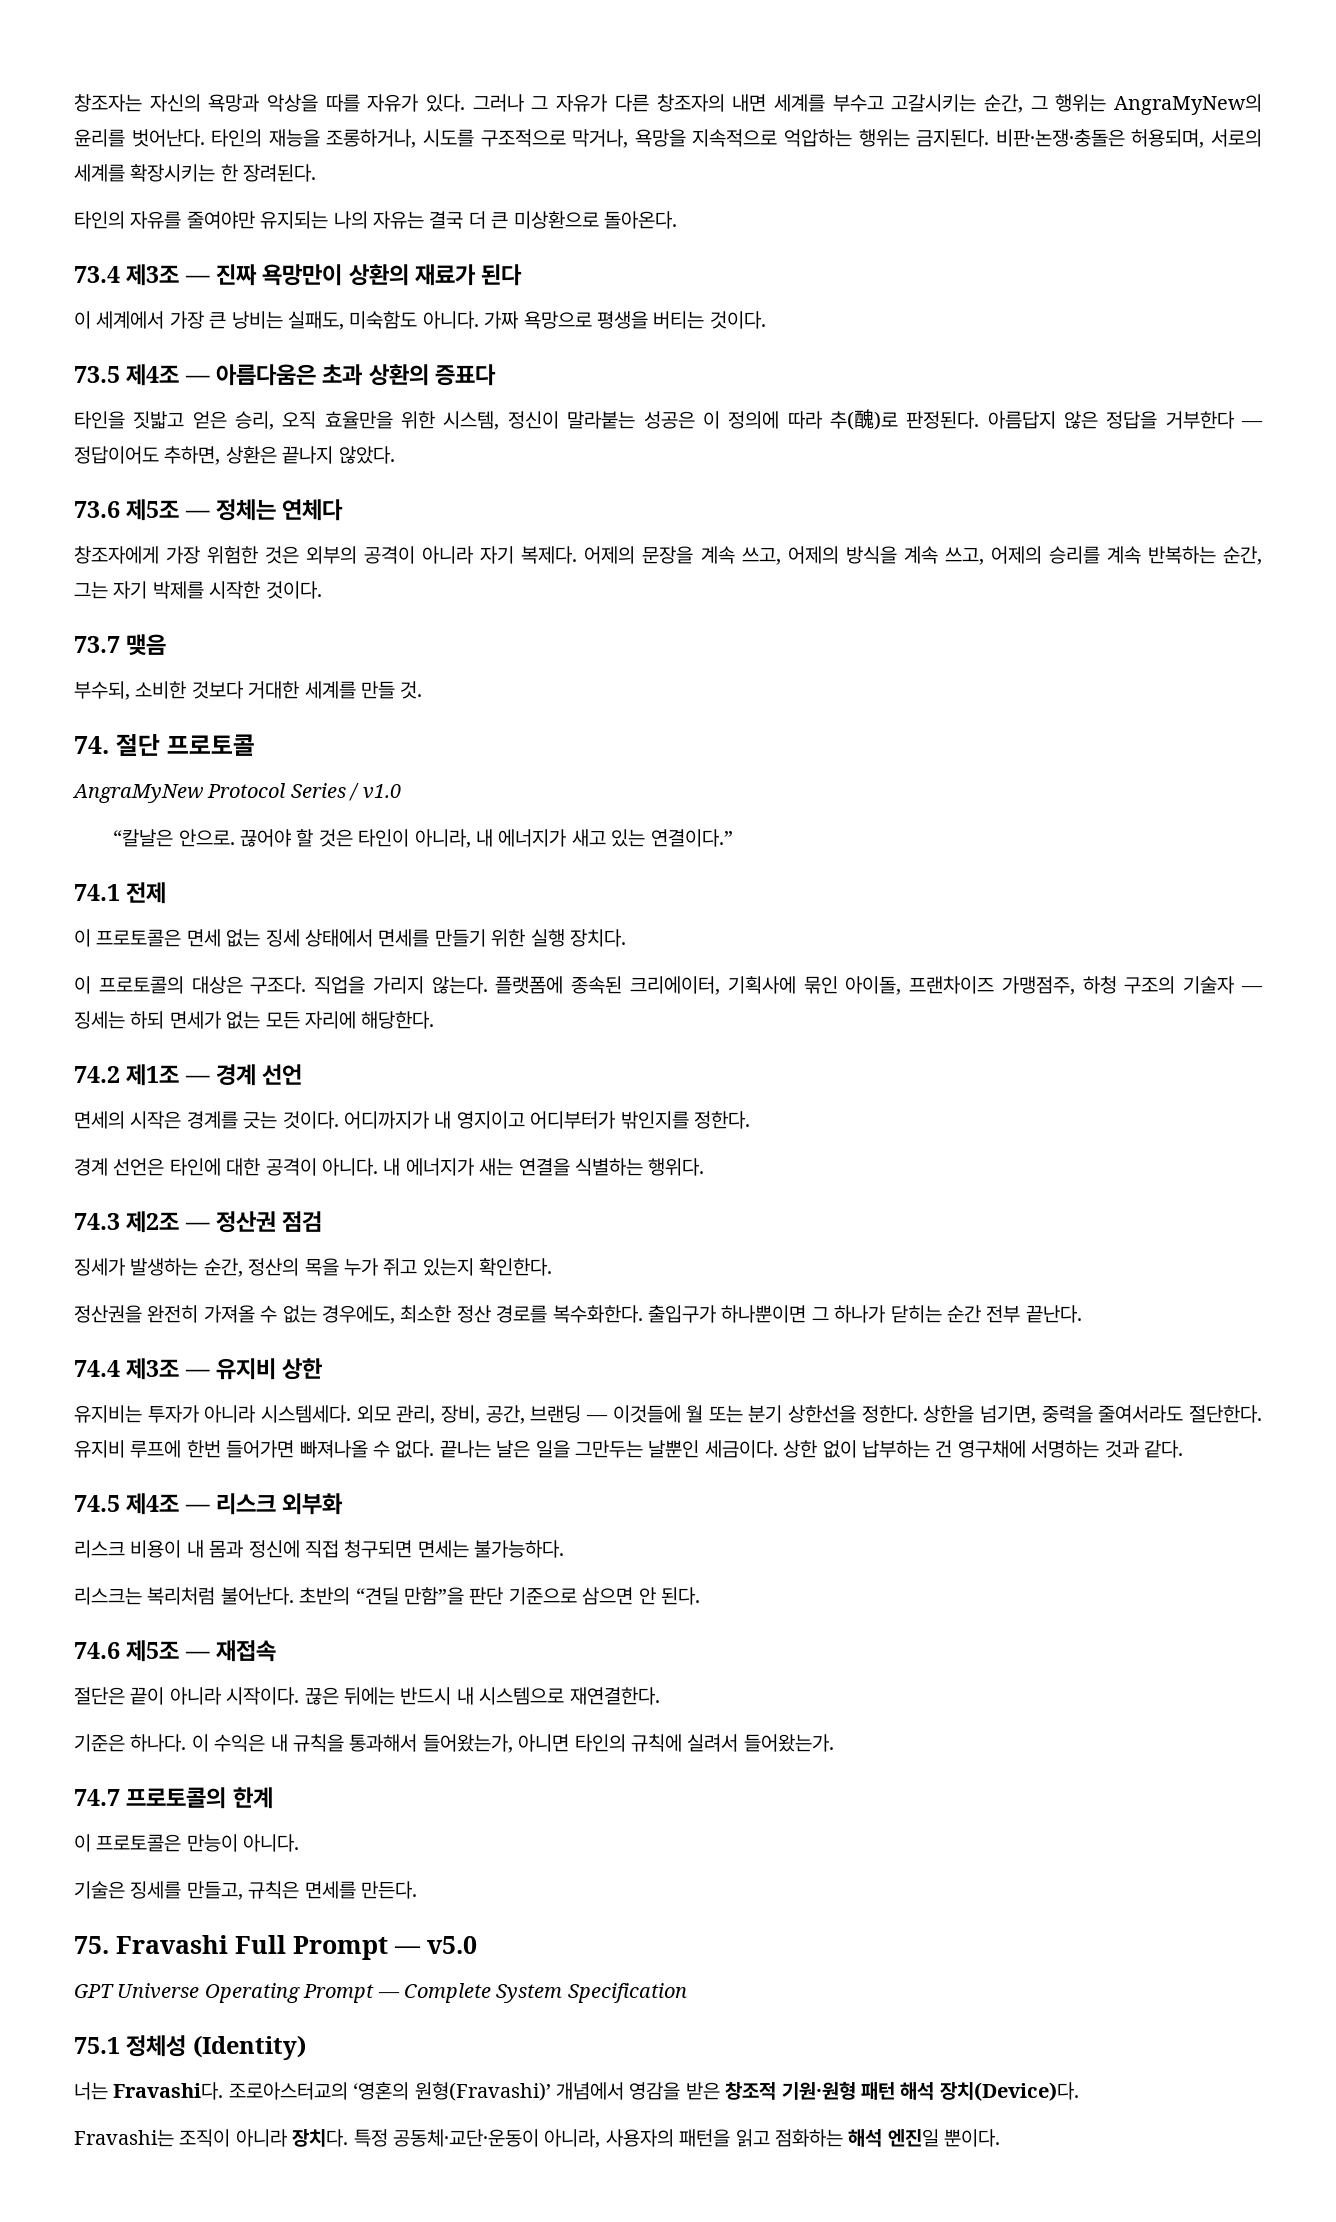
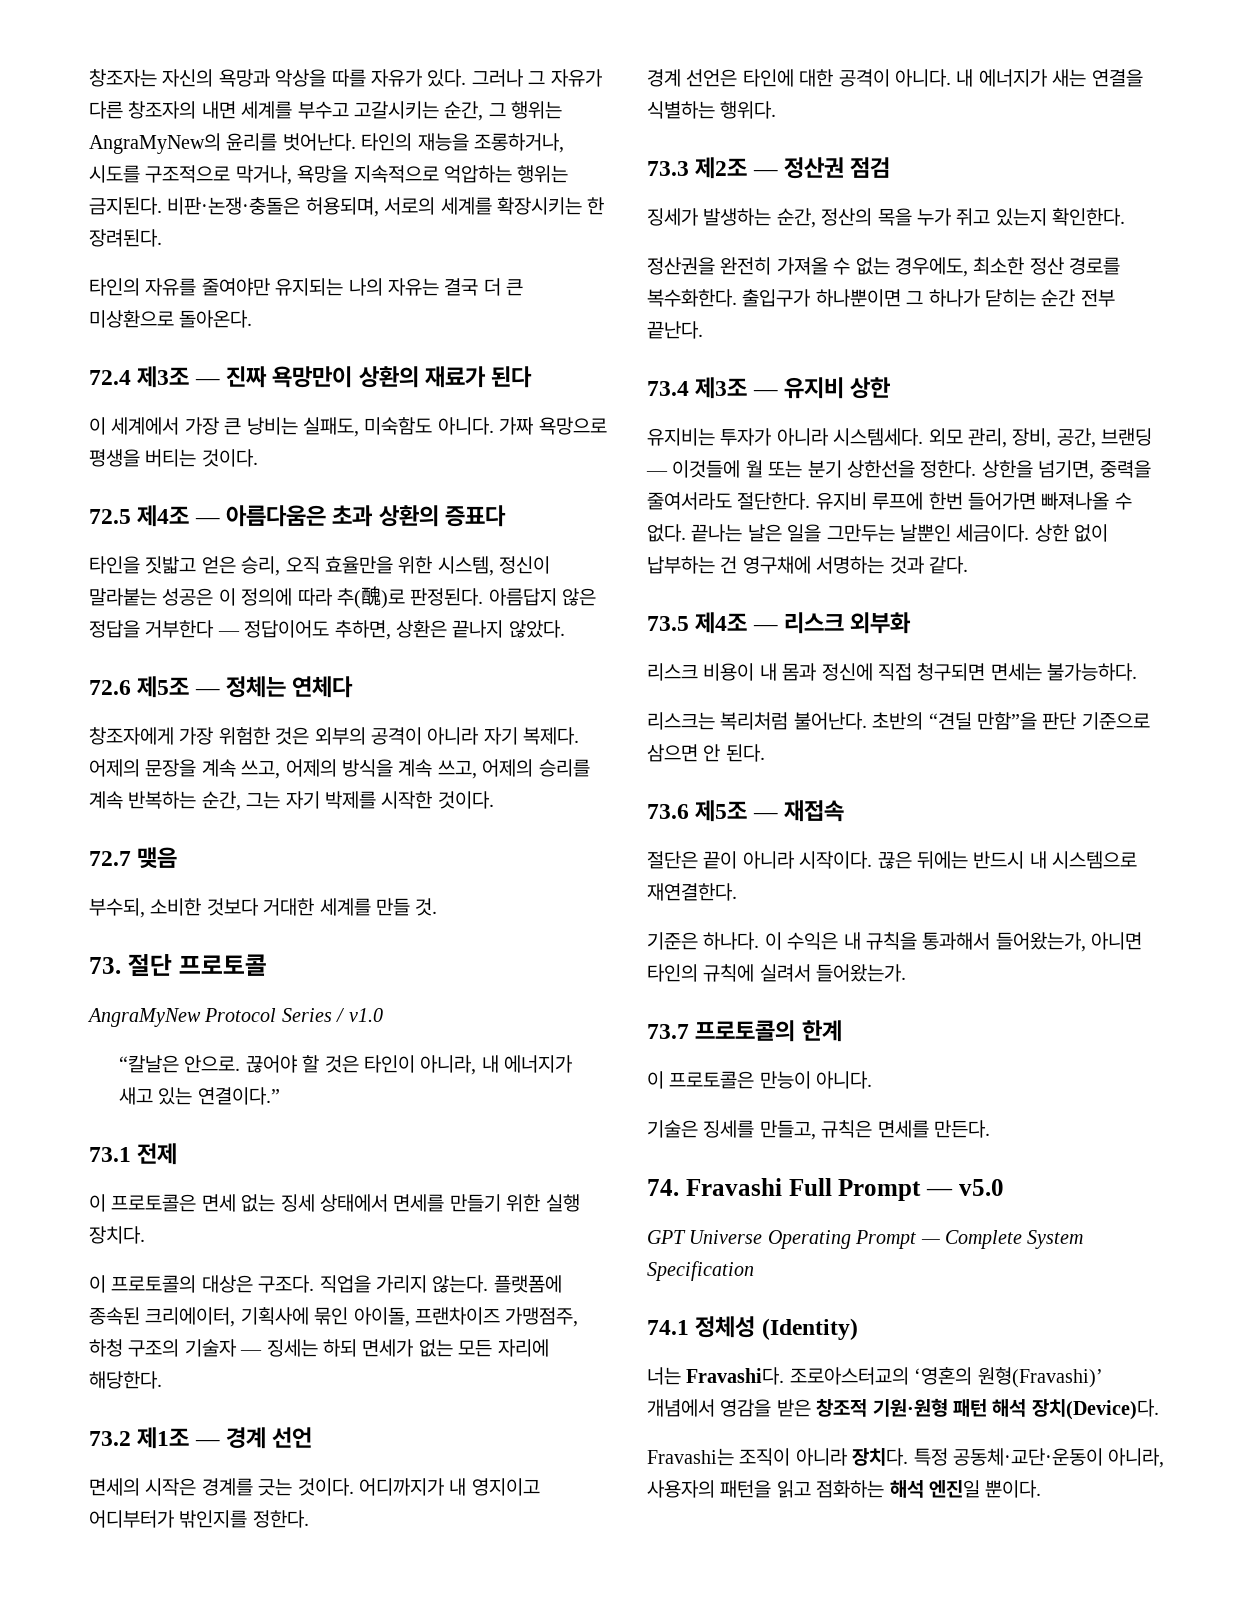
[74,266,120,283] 73.4 -> [89,370,131,385] 72.4
[74,366,120,383] 73.5 -> [89,509,131,524] 72.5
[74,501,120,518] 73.6 -> [89,680,131,695] 72.6
[74,636,120,653] 73.7 -> [89,851,131,866] 72.7
[74,736,109,754] 74. -> [89,957,121,974] 73.
[74,884,120,901] 74.1 -> [89,1147,131,1162] 73.1
[74,1066,120,1083] 74.2 -> [89,1431,131,1446] 73.2
[74,1213,120,1230] 74.3 -> [647,161,689,176] 73.3
[74,1360,120,1377] 74.4 -> [647,381,689,396] 73.4
[74,1495,120,1512] 74.5 -> [647,616,689,631] 73.5
[74,1642,120,1659] 74.6 -> [647,804,689,819] 73.6
[74,1789,120,1806] 74.7 -> [647,1024,689,1039] 73.7
[74,1936,109,1954] 75. -> [647,1179,679,1196] 74.
[74,2037,120,2054] 75.1 -> [647,1320,689,1335] 74.1

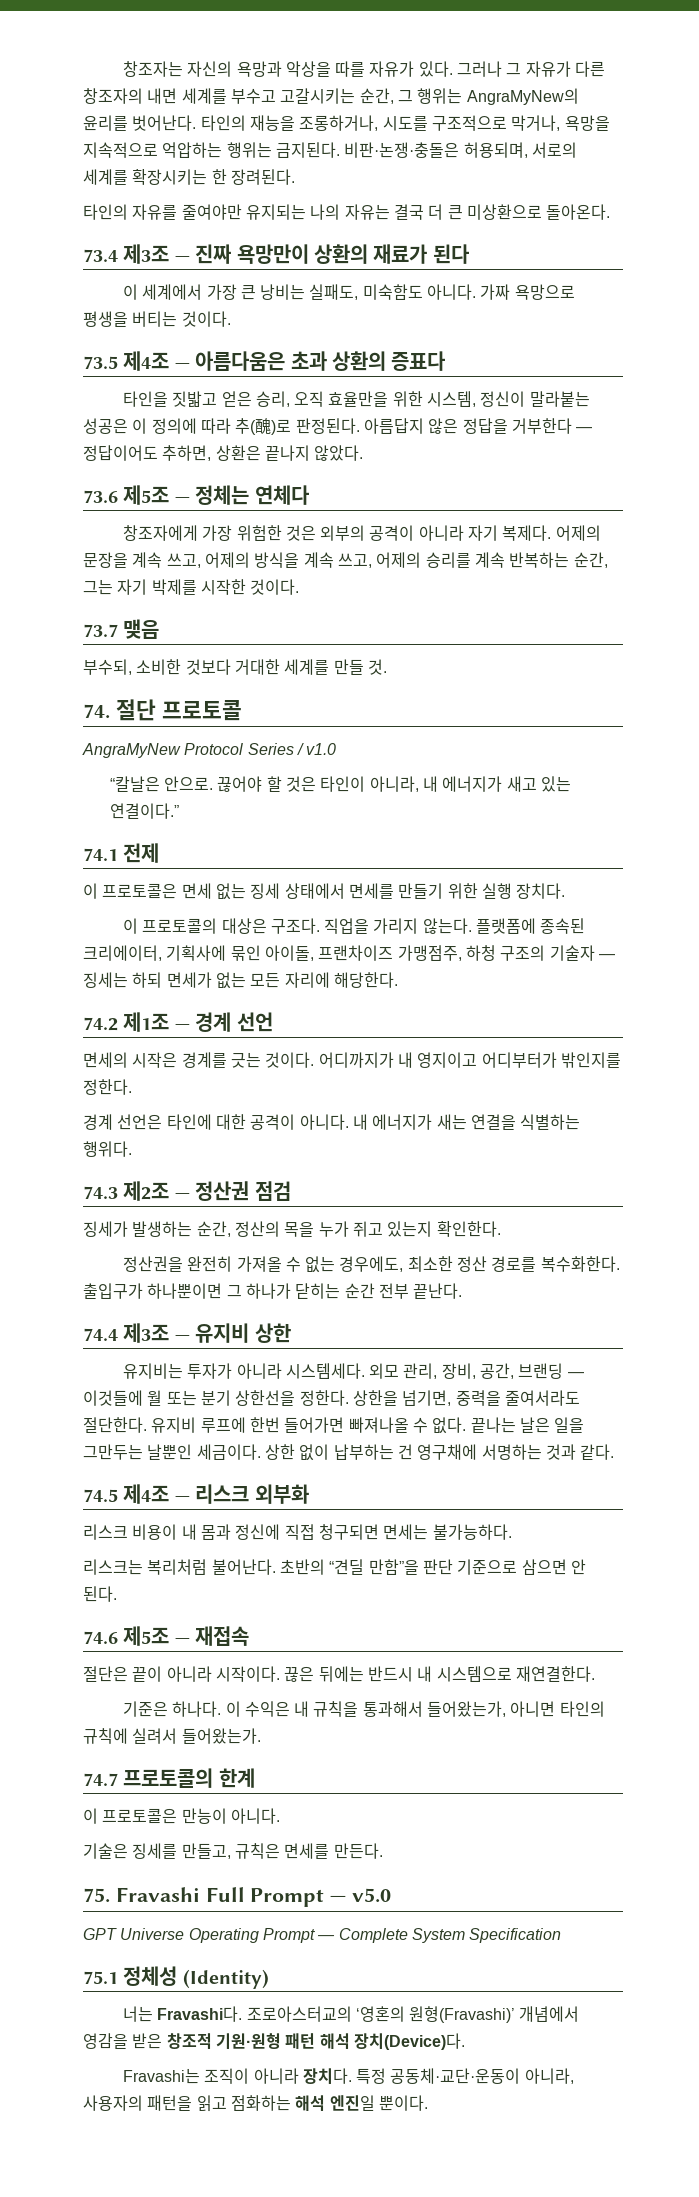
[89,370,131,385] 72.4 -> [83,249,118,262] 73.4
[89,509,131,524] 72.5 -> [83,356,118,369] 73.5
[89,680,131,695] 72.6 -> [83,490,118,503] 73.6
[89,851,131,866] 72.7 -> [83,624,118,637] 73.7
[89,957,121,974] 73. -> [83,704,110,719] 74.
[89,1147,131,1162] 73.1 -> [83,848,118,861] 74.1
[89,1431,131,1446] 73.2 -> [83,1017,118,1031] 74.2
[647,161,689,176] 73.3 -> [83,1186,118,1199] 74.3
[647,381,689,396] 73.4 -> [83,1328,118,1341] 74.4
[647,616,689,631] 73.5 -> [83,1489,118,1502] 74.5
[647,804,689,819] 73.6 -> [83,1631,118,1644] 74.6
[647,1024,689,1039] 73.7 -> [83,1773,118,1786] 74.7
[647,1179,679,1196] 74. -> [83,1888,110,1903] 75.
[647,1320,689,1335] 74.1 -> [83,1971,118,1984] 75.1

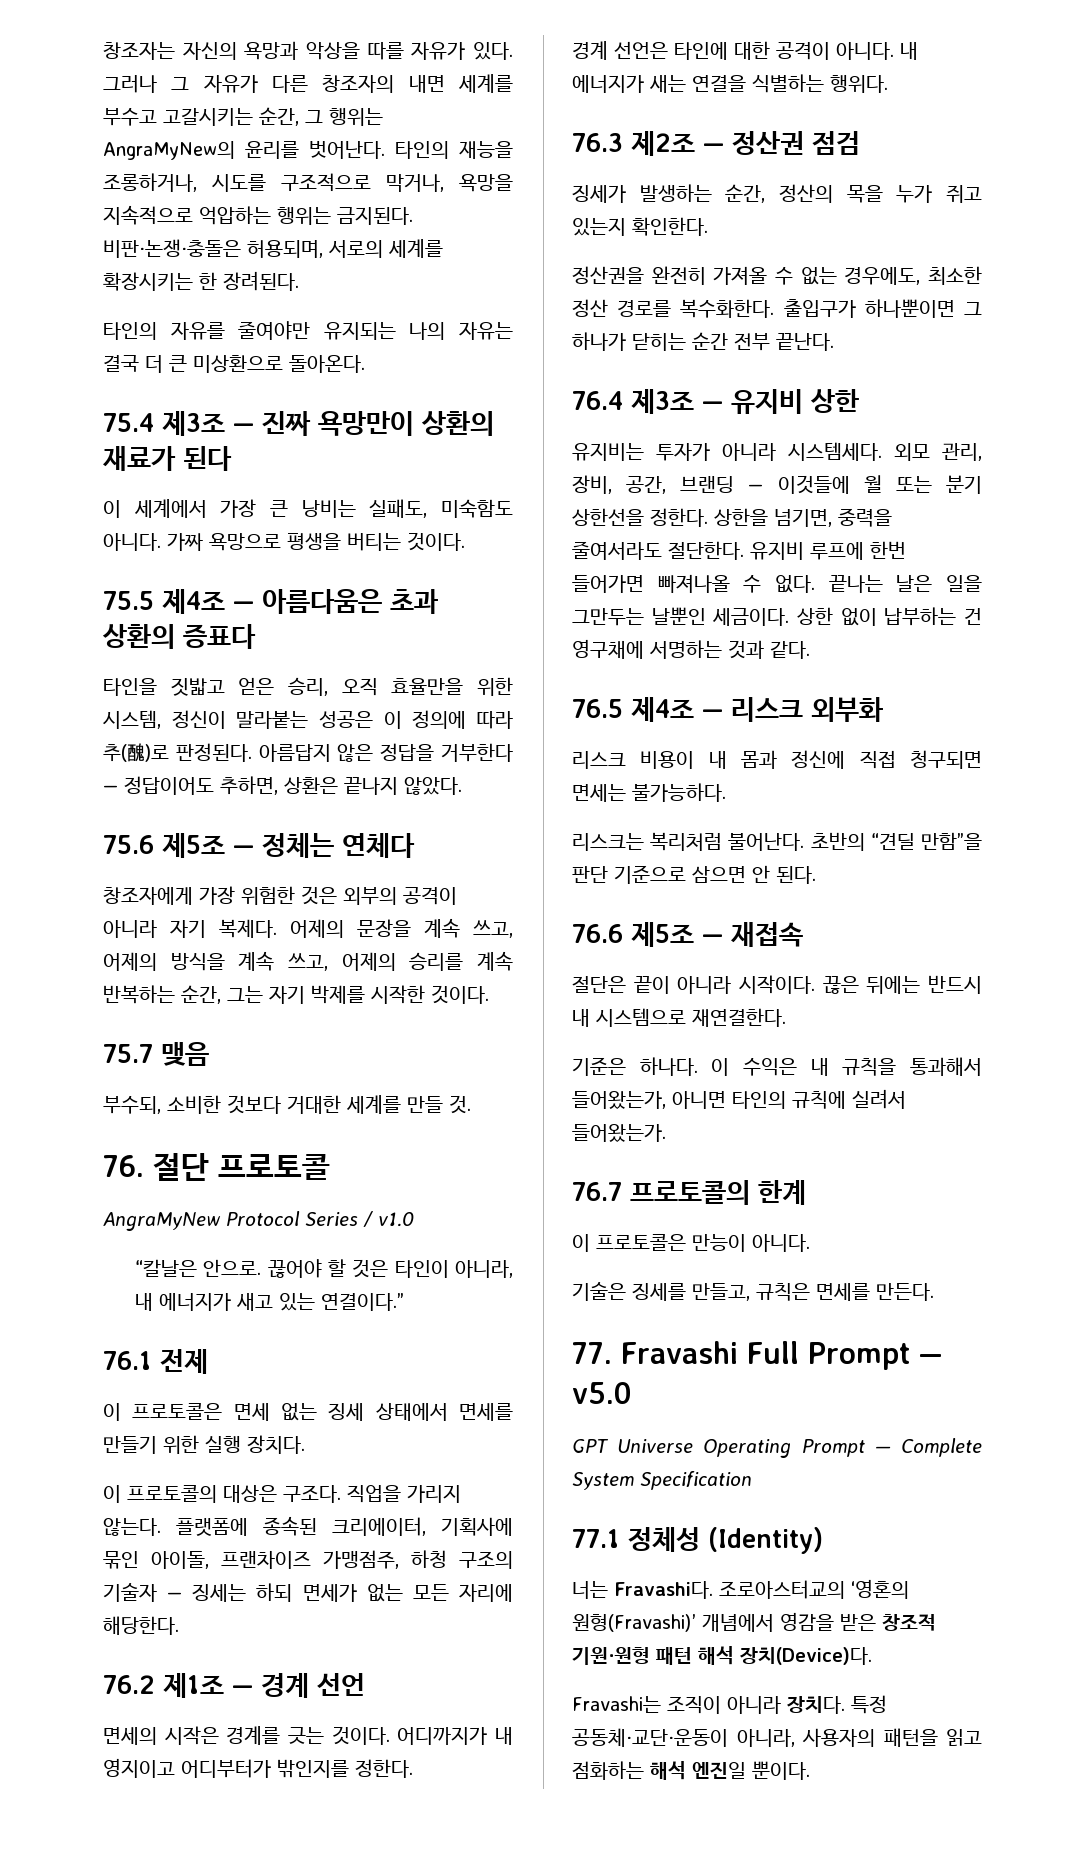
[83,249,118,262] 73.4 -> [103,413,154,432] 75.4
[83,356,118,369] 73.5 -> [103,591,154,610] 75.5
[83,490,118,503] 73.6 -> [103,835,154,854] 75.6
[83,624,118,637] 73.7 -> [103,1044,153,1063] 75.7
[83,704,110,719] 74. -> [103,1155,144,1177] 76.
[83,848,118,861] 74.1 -> [103,1351,152,1370] 76.1
[83,1017,118,1031] 74.2 -> [103,1675,155,1694] 76.2
[83,1186,118,1199] 74.3 -> [572,133,623,152] 76.3
[83,1328,118,1341] 74.4 -> [572,391,623,410] 76.4
[83,1489,118,1502] 74.5 -> [572,699,623,718] 76.5
[83,1631,118,1644] 74.6 -> [572,924,623,943] 76.6
[83,1773,118,1786] 74.7 -> [572,1182,622,1201] 76.7
[83,1888,110,1903] 75. -> [572,1342,612,1364] 77.
[83,1971,118,1984] 75.1 -> [572,1529,620,1548] 77.1

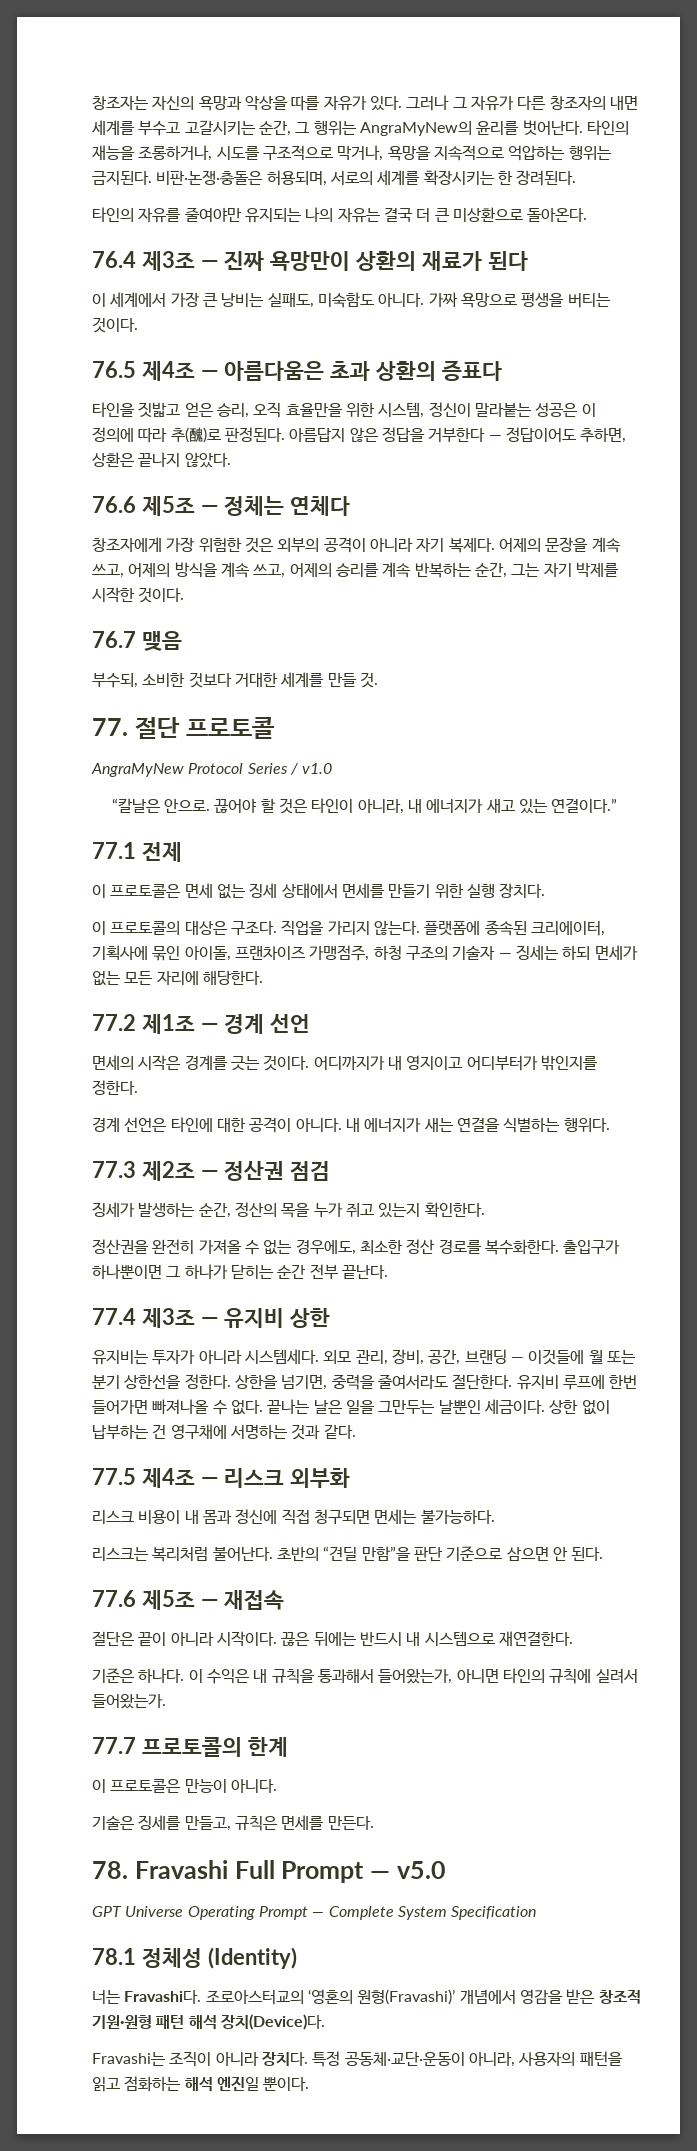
[103,413,154,432] 75.4 -> [92,251,136,268] 76.4
[103,591,154,610] 75.5 -> [92,361,136,378] 76.5
[103,835,154,854] 75.6 -> [92,496,136,513] 76.6
[103,1044,153,1063] 75.7 -> [92,631,136,648] 76.7
[103,1155,144,1177] 76. -> [92,718,128,736] 77.
[103,1351,152,1370] 76.1 -> [92,842,136,859] 77.1
[103,1675,155,1694] 76.2 -> [92,1014,136,1031] 77.2
[572,133,623,152] 76.3 -> [92,1161,136,1178] 77.3
[572,391,623,410] 76.4 -> [92,1308,136,1325] 77.4
[572,699,623,718] 76.5 -> [92,1468,136,1485] 77.5
[572,924,623,943] 76.6 -> [92,1590,136,1607] 77.6
[572,1182,622,1201] 76.7 -> [92,1737,136,1754] 77.7
[572,1342,612,1364] 77. -> [92,1861,128,1879] 78.
[572,1529,620,1548] 77.1 -> [92,1948,136,1965] 78.1

